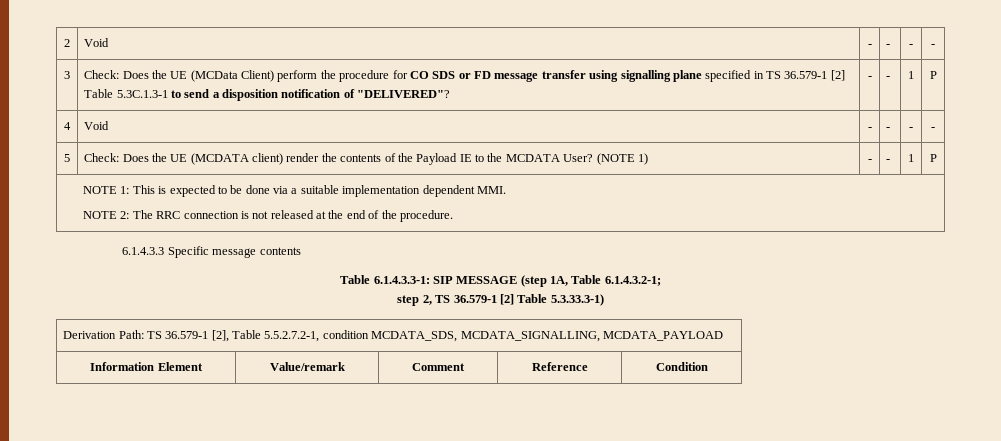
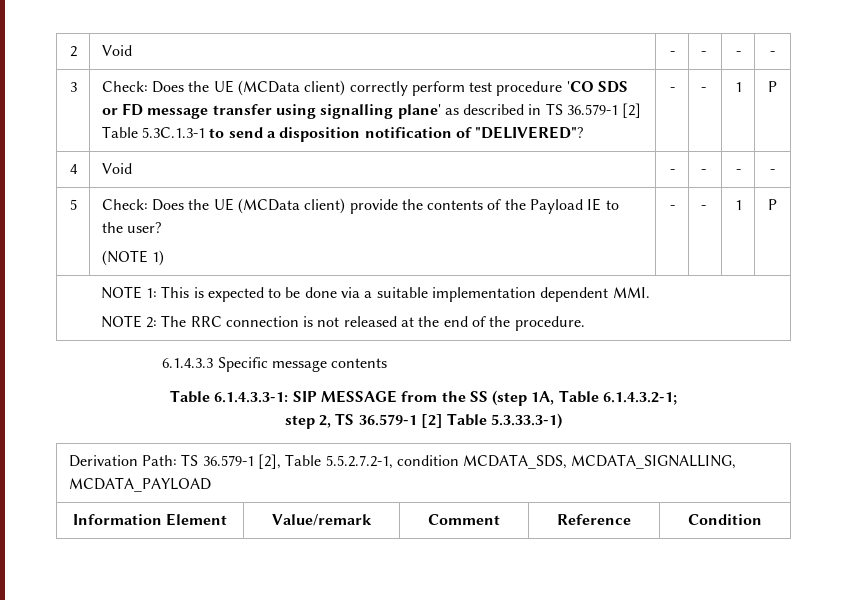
[241,70,429,82] Client) perform the procedure for CO -> [304,80,594,96] client) correctly perform test procedure 'CO
[672,70,752,82] plane specified -> [397,104,525,119] plane' as described
[190,153,320,165] (MCDATA client) render -> [237,198,398,214] (MCData client) provide
[505,154,594,162] MCDATA User? -> [126,222,161,233] user? //
(518, 280) none -> [401,391,488,402] from the SS

